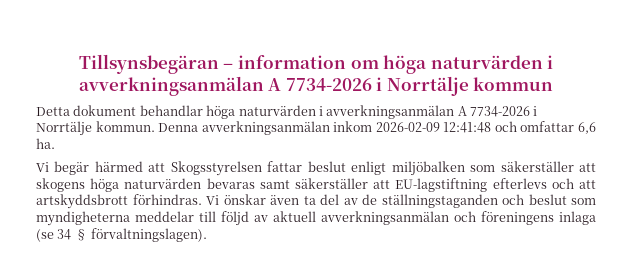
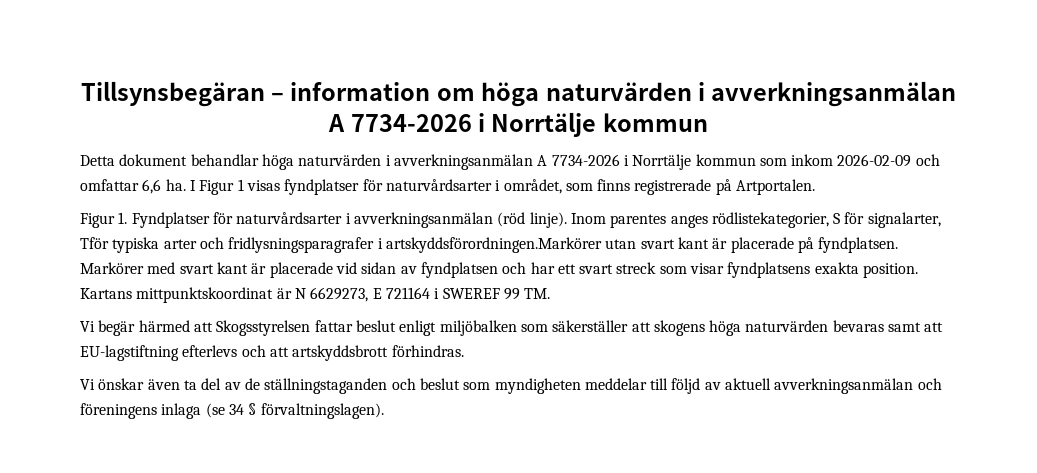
[95,121,330,135] kommun. Denna avverkningsanmälan -> [695,154,787,166] kommun som
[443,122,492,133] 12:41:48 -> (912, 160) none
(55, 143) none -> [189,179,816,195] [80,212,941,228] [80,237,899,253] [80,262,919,278] [80,287,551,303] I Figur 1 visas fyndplatser för naturvårdsarter i området, som finns registrerade på Artportalen. // Figur 1. Fyndplatser för naturvårdsarter i avverkningsanmälan (röd linje). Inom parentes anges rödlistekategorier, S för signalarter, Tför typiska arter och fridlysningsparagrafer i artskyddsförordningen.Markörer utan svart kant är placerade på fyndplatsen. Markörer med svart kant är placerade vid sidan av fyndplatsen och har ett svart streck som visar fyndplatsens exakta position. Kartans mittpunktskoordinat är N 6629273, E 721164 i SWEREF 99 TM.
[295,178,368,189] säkerställer -> (922, 327) none
(202, 199) none -> (464, 351) //
[36,211,130,226] myndigheterna -> [494,378,581,394] myndigheten

